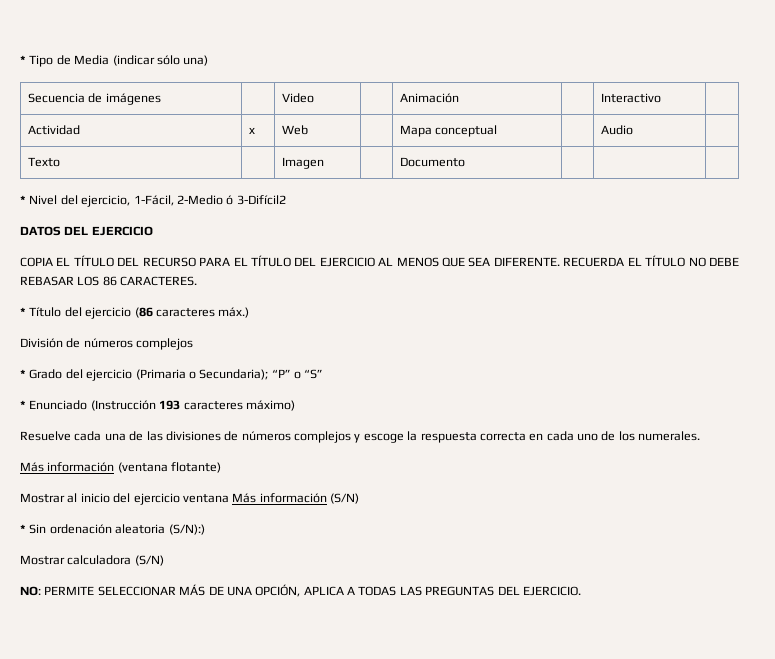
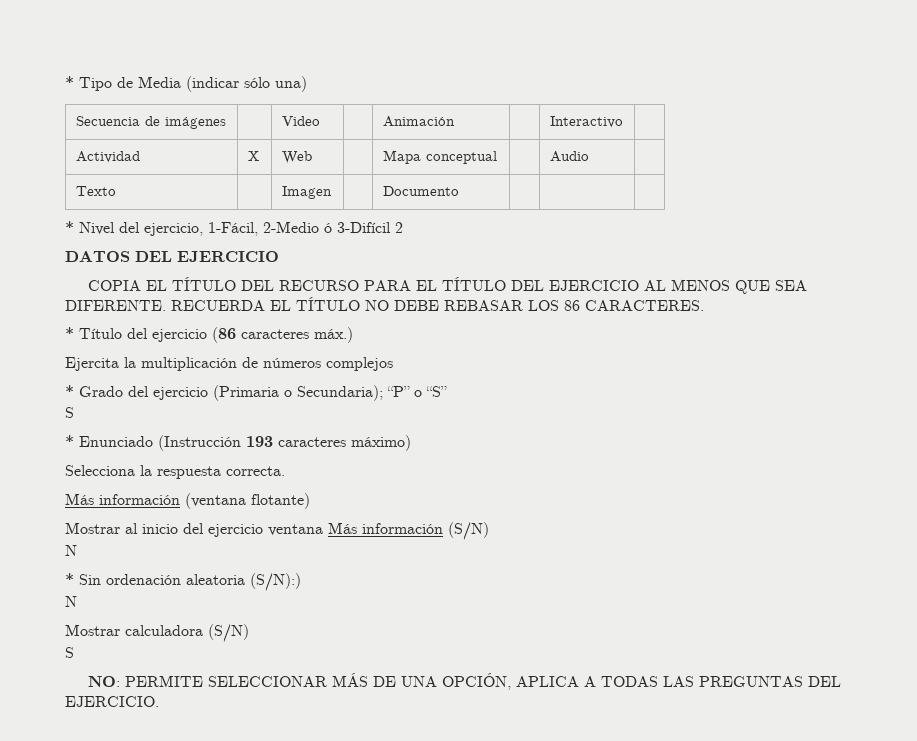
[248,127,255,134] x -> [247,151,259,161] X
[236,195,286,205] 3-Difícil2 -> [337,222,403,233] 3-Difícil 2
[20,338,63,348] División -> [65,357,237,371] Ejercita la multiplicación
(324, 374) none -> [65,407,74,418] // S
[20,431,701,443] Resuelve cada una de las divisiones de números complejos y escoge la respuesta correcta en cada uno de los numerales. -> [65,465,285,479] Selecciona la respuesta correcta.
(359, 498) none -> [65,545,77,556] // N
(205, 529) none -> [65,596,77,607] // N
(164, 560) none -> [65,647,74,658] // S

